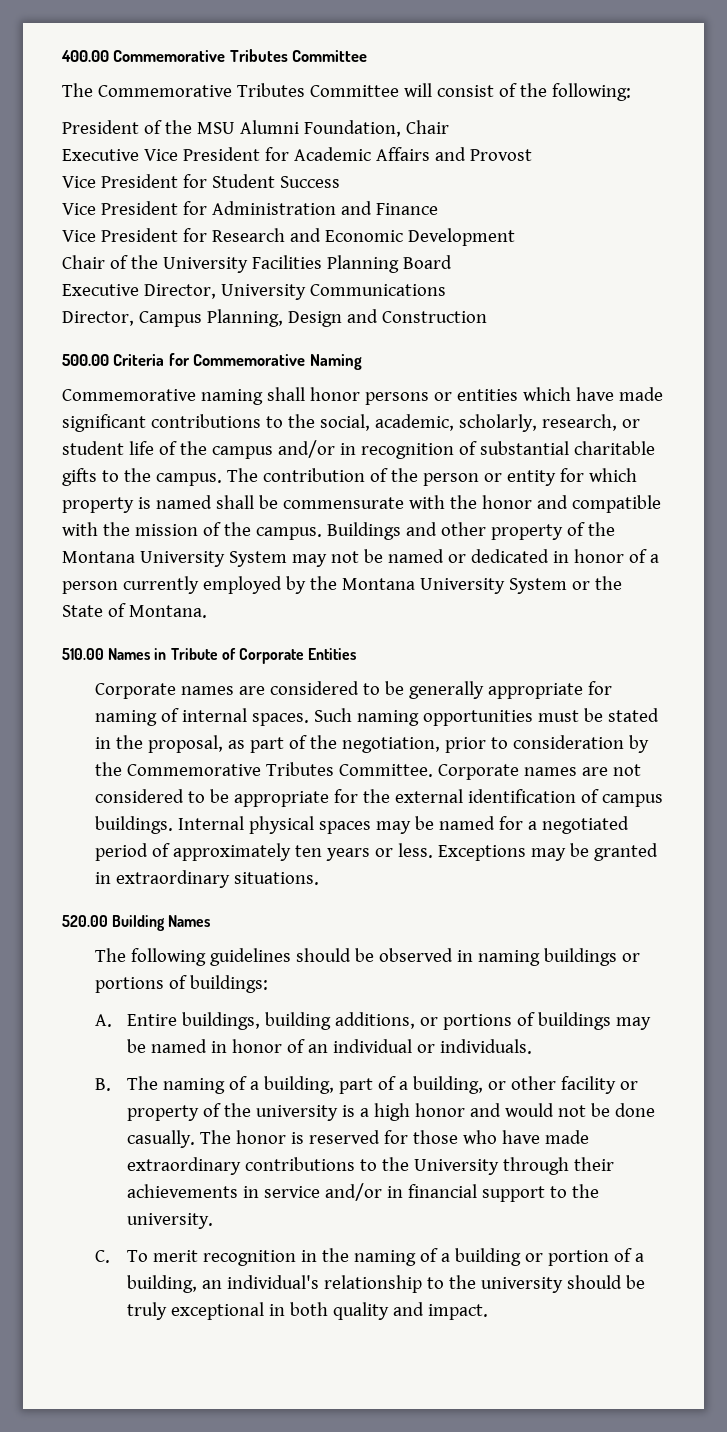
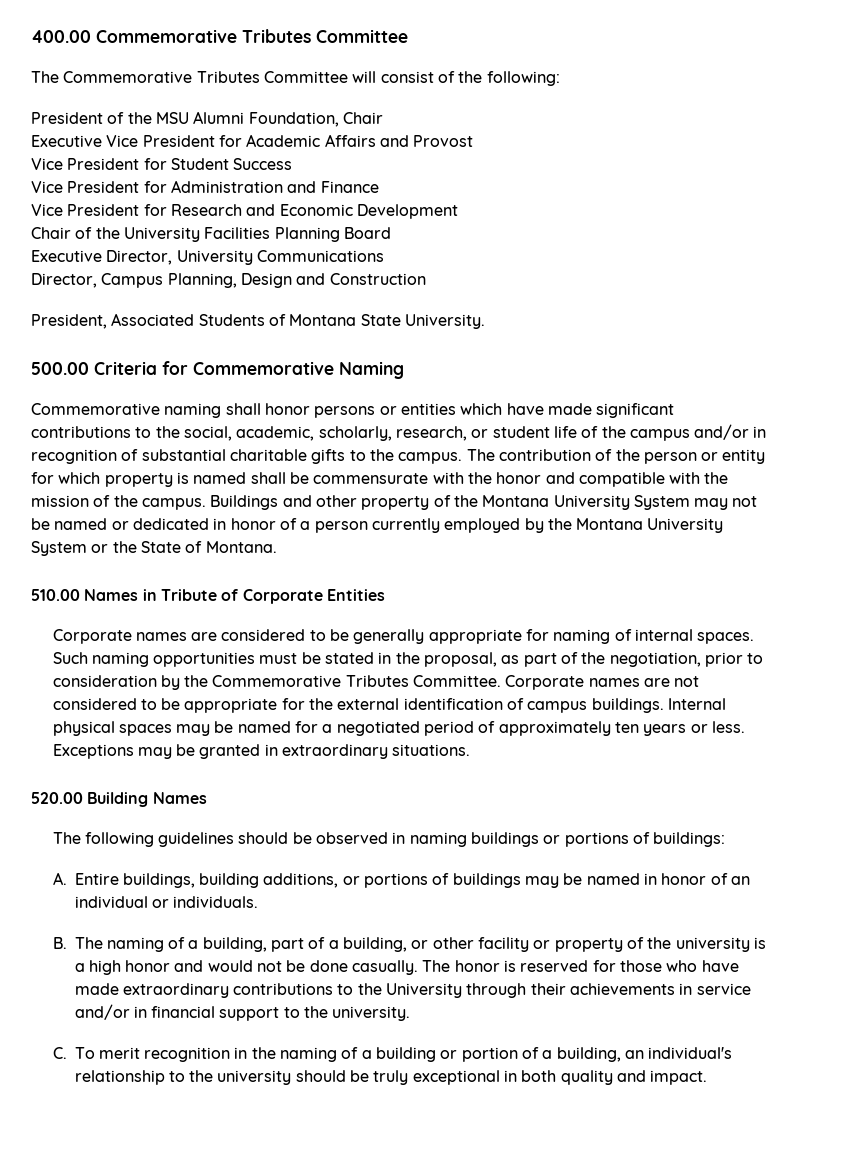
(487, 317) none -> [31,313,485,329] // President, Associated Students of Montana State University.

